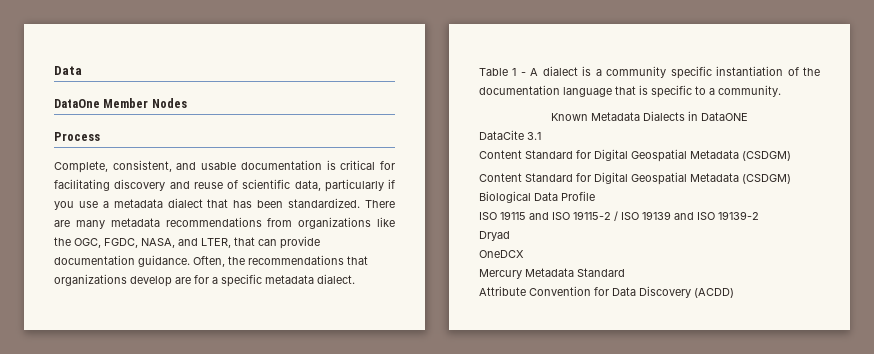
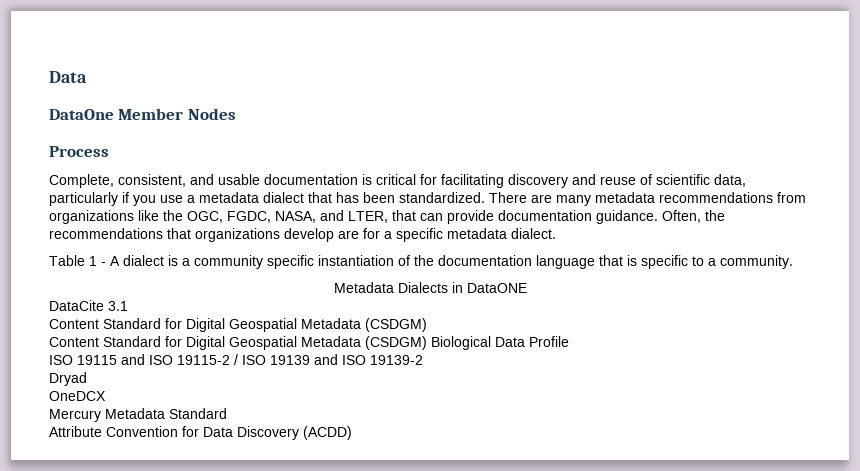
[551,113,588,121] Known -> (793, 262) none

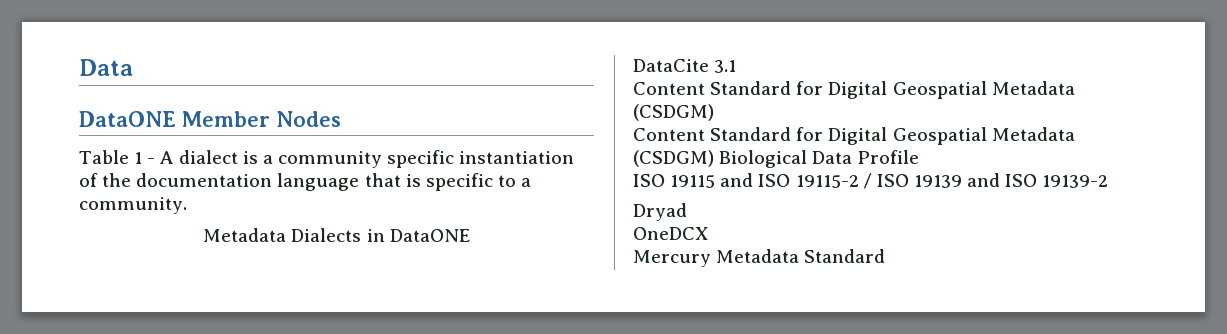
[49,109,114,120] DataOne -> [79,111,176,127] DataONE
[49,146,109,157] [49,174,746,188] [49,192,806,206] [49,210,725,224] [49,228,556,242] // Process // Complete, consistent, and usable documentation is critical for facilitating discovery and reuse of scientific data, particularly if you use a metadata dialect that has been standardized. There are many metadata recommendations from organizations like the OGC, FGDC, NASA, and LTER, that can provide documentation guidance. Often, the recommendations that organizations develop are for a specific metadata dialect. -> (341, 119) none
[49,426,352,440] // Attribute Convention for Data Discovery (ACDD) -> (886, 256) none

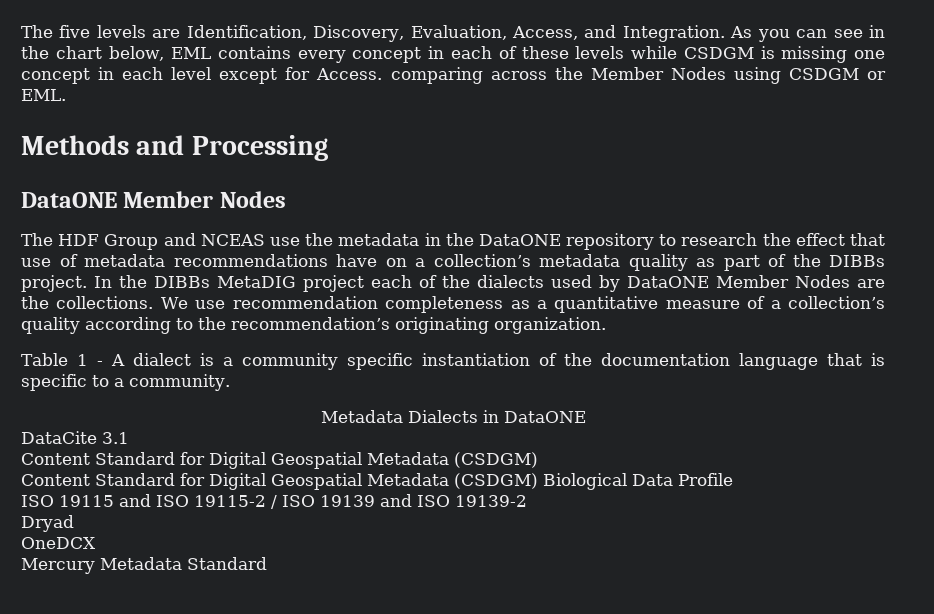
[79,59,133,76] [79,111,341,127] Data // DataONE Member Nodes -> [21,25,885,42] [21,46,885,63] [21,67,886,84] [21,89,66,101] [21,135,328,161] [21,191,286,208] [21,233,885,250] [21,254,885,271] [21,275,885,292] [21,296,885,313] [21,317,606,334] The five levels are Identification, Discovery, Evaluation, Access, and Integration. As you can see in the chart below, EML contains every concept in each of these levels while CSDGM is missing one concept in each level except for Access. comparing across the Member Nodes using CSDGM or EML. // Methods and Processing // DataONE Member Nodes // The HDF Group and NCEAS use the metadata in the DataONE repository to research the effect that use of metadata recommendations have on a collection’s metadata quality as part of the DIBBs project. In the DIBBs MetaDIG project each of the dialects used by DataONE Member Nodes are the collections. We use recommendation completeness as a quantitative measure of a collection’s quality according to the recommendation’s originating organization.

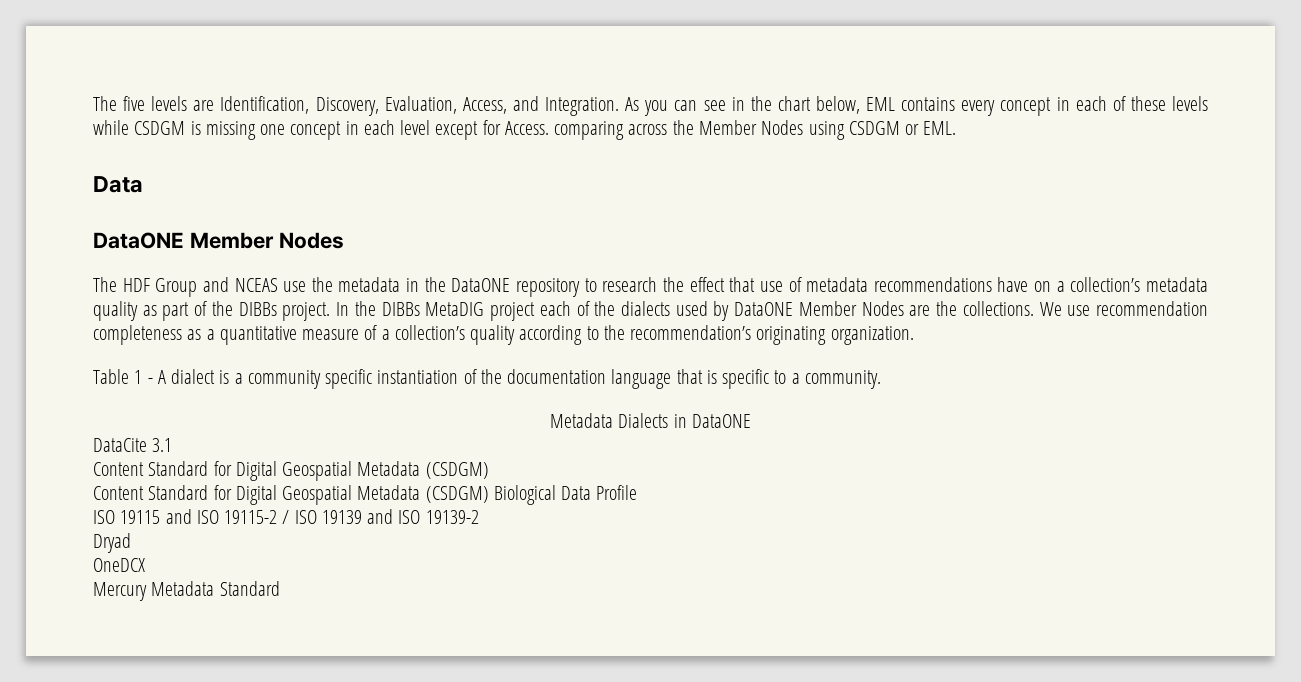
[21,135,328,161] Methods and Processing -> [93,176,143,193] Data

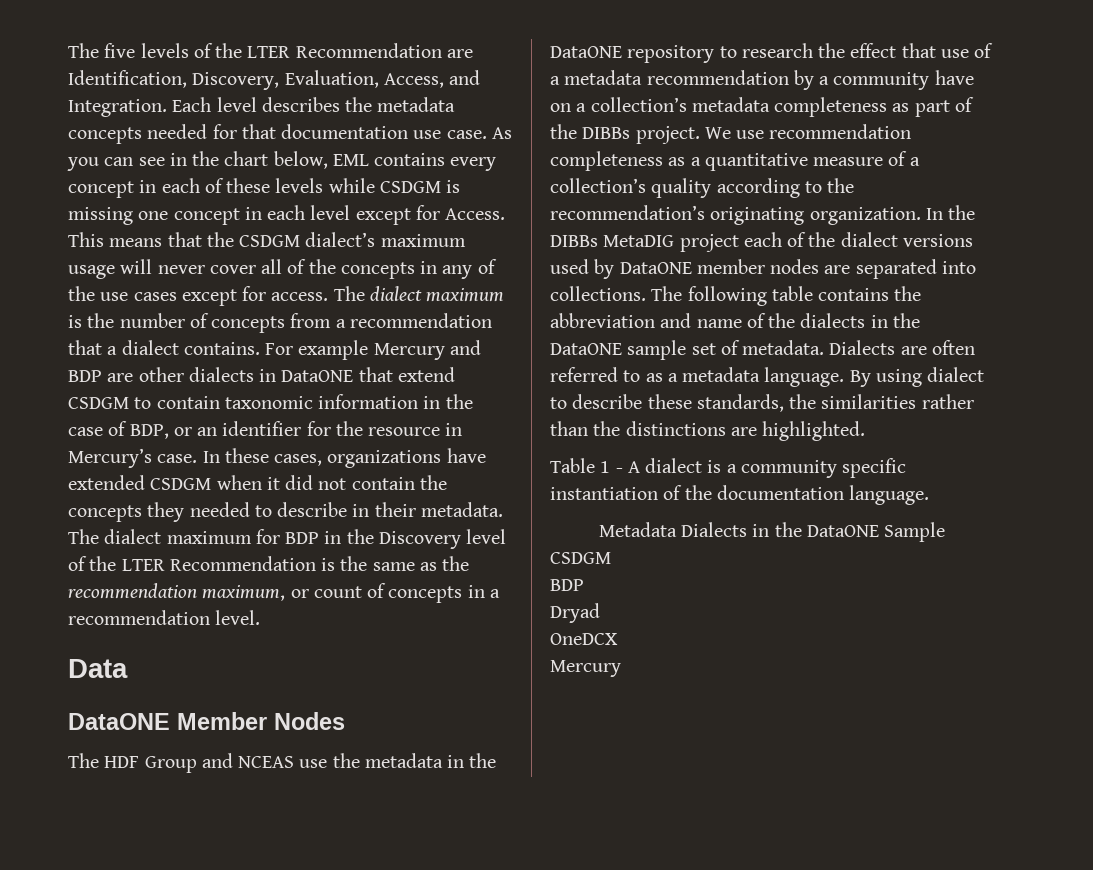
(188, 103) none -> [193,43,442,58] of the LTER Recommendation
(620, 106) none -> [172,97,456,112] [68,124,487,144] Each level describes the metadata concepts needed for that documentation use case.
[554,120,957,140] comparing across the Member Nodes using CSDGM or EML. -> [68,232,466,247] [68,259,497,279] [68,286,505,306] [68,313,492,333] [68,340,481,360] [68,367,455,382] [68,394,473,409] [68,421,463,439] [68,448,486,468] [68,475,447,490] [68,502,503,522] [68,529,507,549] [68,556,470,571] [68,583,500,603] [68,610,261,625] This means that the CSDGM dialect’s maximum usage will never cover all of the concepts in any of the use cases except for access. The dialect maximum is the number of concepts from a recommendation that a dialect contains. For example Mercury and BDP are other dialects in DataONE that extend CSDGM to contain taxonomic information in the case of BDP, or an identifier for the resource in Mercury’s case. In these cases, organizations have extended CSDGM when it did not contain the concepts they needed to describe in their metadata. The dialect maximum for BDP in the Discovery level of the LTER Recommendation is the same as the recommendation maximum, or count of concepts in a recommendation level.
[806,277,992,292] metadata recommendations -> [550,70,930,90] a metadata recommendation by a community
[93,301,138,321] quality -> [774,97,888,117] completeness
[336,301,1034,321] In the DIBBs MetaDIG project each of the dialects used by DataONE Member Nodes are the collections. -> (700, 135) none
(914, 335) none -> [925,205,976,220] [550,232,973,252] [550,259,976,279] [550,286,922,306] [550,313,920,328] [550,340,975,360] [550,367,985,387] [550,394,974,412] [550,421,866,441] In the DIBBs MetaDIG project each of the dialect versions used by DataONE member nodes are separated into collections. The following table contains the abbreviation and name of the dialects in the DataONE sample set of metadata. Dialects are often referred to as a metadata language. By using dialect to describe these standards, the similarities rather than the distinctions are highlighted.
[611,369,882,389] language that is specific to a community. -> [849,485,930,505] language.
[691,414,751,428] [93,438,173,452] [93,461,489,481] [93,485,638,505] [93,509,479,524] DataONE // DataCite 3.1 // Content Standard for Digital Geospatial Metadata (CSDGM) // Content Standard for Digital Geospatial Metadata (CSDGM) Biological Data Profile // ISO 19115 and ISO 19115-2 / ISO 19139 and ISO 19139-2 -> [774,522,946,542] [550,552,611,564] [550,579,584,591] the DataONE Sample // CSDGM // BDP
[151,581,280,596] Metadata Standard -> (621, 668) none

